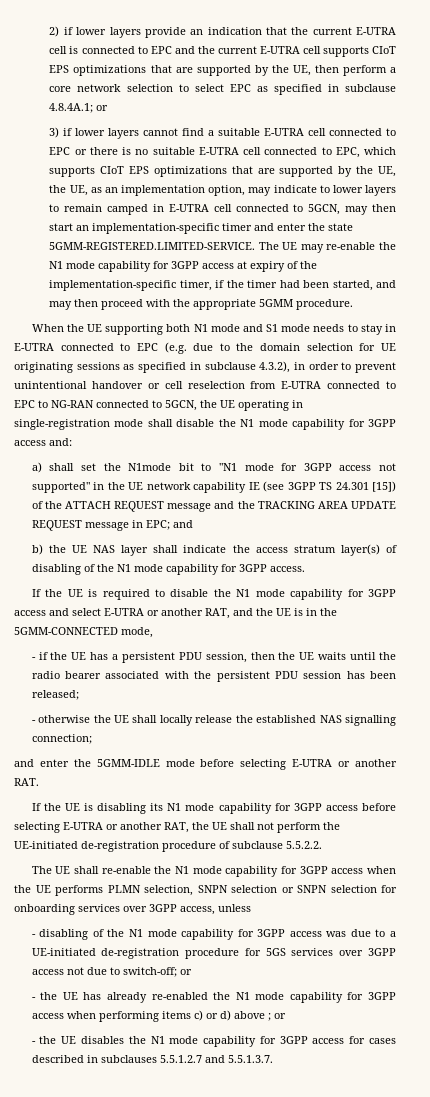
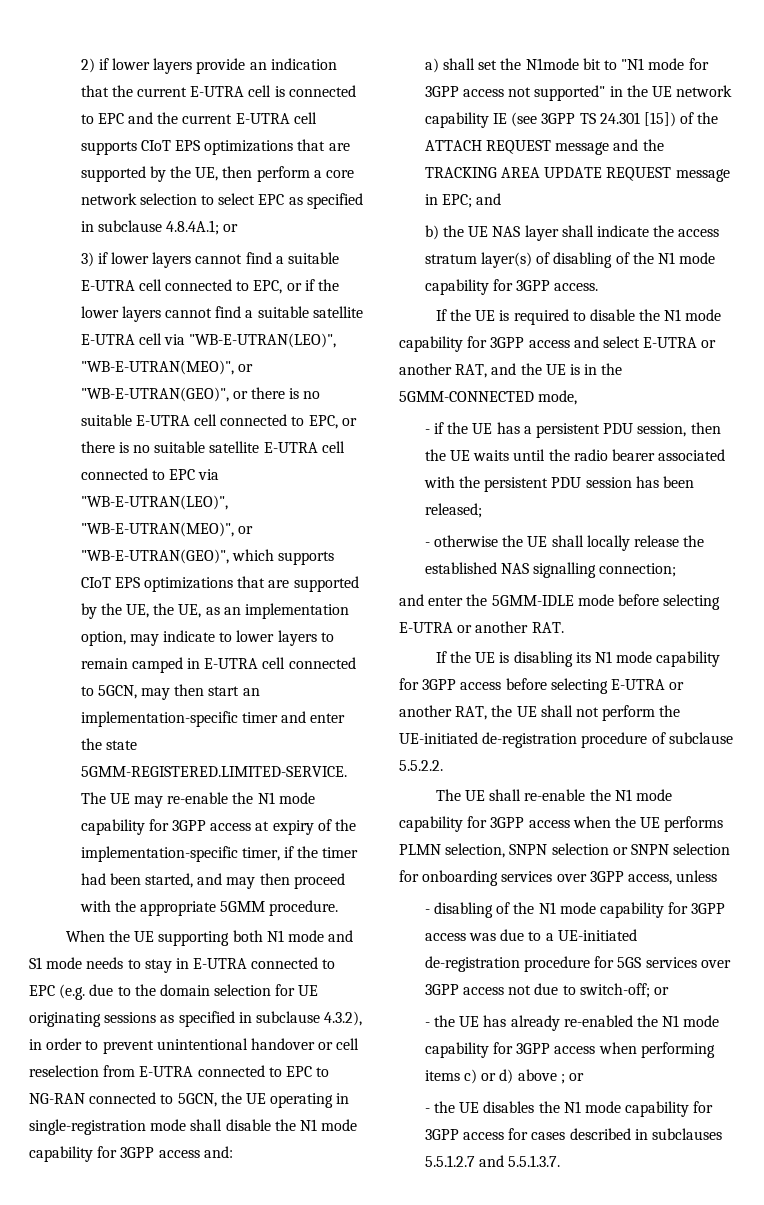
[49,147,71,155] EPC -> [253,279,340,294] [80,306,363,322] [80,333,337,348] [80,360,253,375] [80,387,229,402] EPC, or if the lower layers cannot find a suitable satellite E-UTRA cell via "WB-E-UTRAN(LEO)", "WB-E-UTRAN(MEO)", or "WB-E-UTRAN(GEO)",
(360, 152) none -> [341,418,357,426] [80,441,345,453] [80,468,220,480] [80,495,228,510] [80,522,253,537] [80,549,229,564] or there is no suitable satellite E-UTRA cell connected to EPC via "WB-E-UTRAN(LEO)", "WB-E-UTRAN(MEO)", or "WB-E-UTRAN(GEO)",

